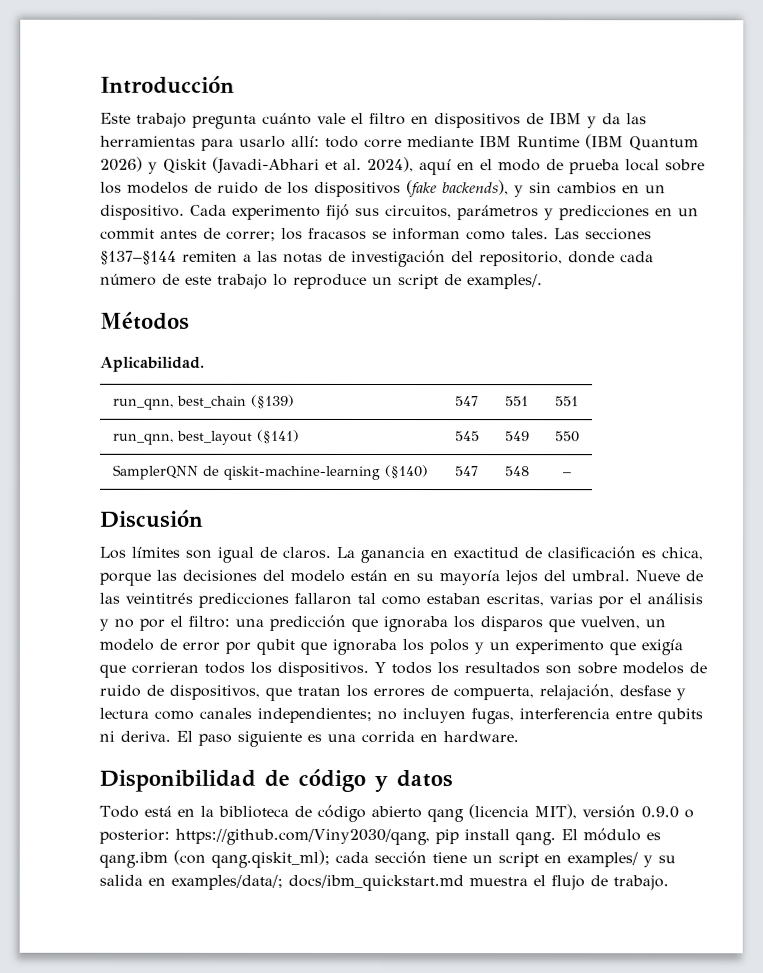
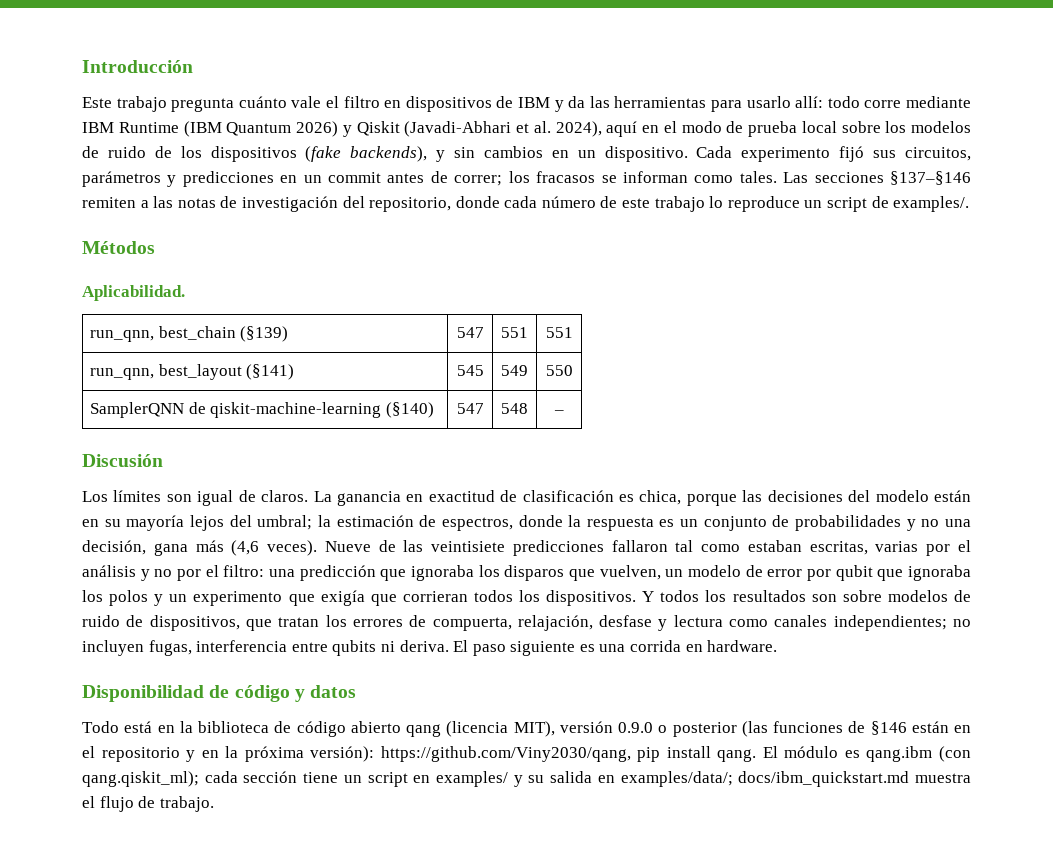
[100,250,177,265] §137–§144 -> [889,171,971,185] §137–§146
[571,570,630,582] umbral. -> [257,515,971,531] [82,540,318,556] umbral; la estimación de espectros, donde la respuesta es un conjunto de probabilidades y no una decisión, gana más (4,6 veces).
[125,592,193,604] veintitrés -> [431,541,506,552] veintisiete
[99,828,170,844] posterior: -> [672,721,971,737] [82,746,375,762] posterior (las funciones de §146 están en el repositorio y en la próxima versión):

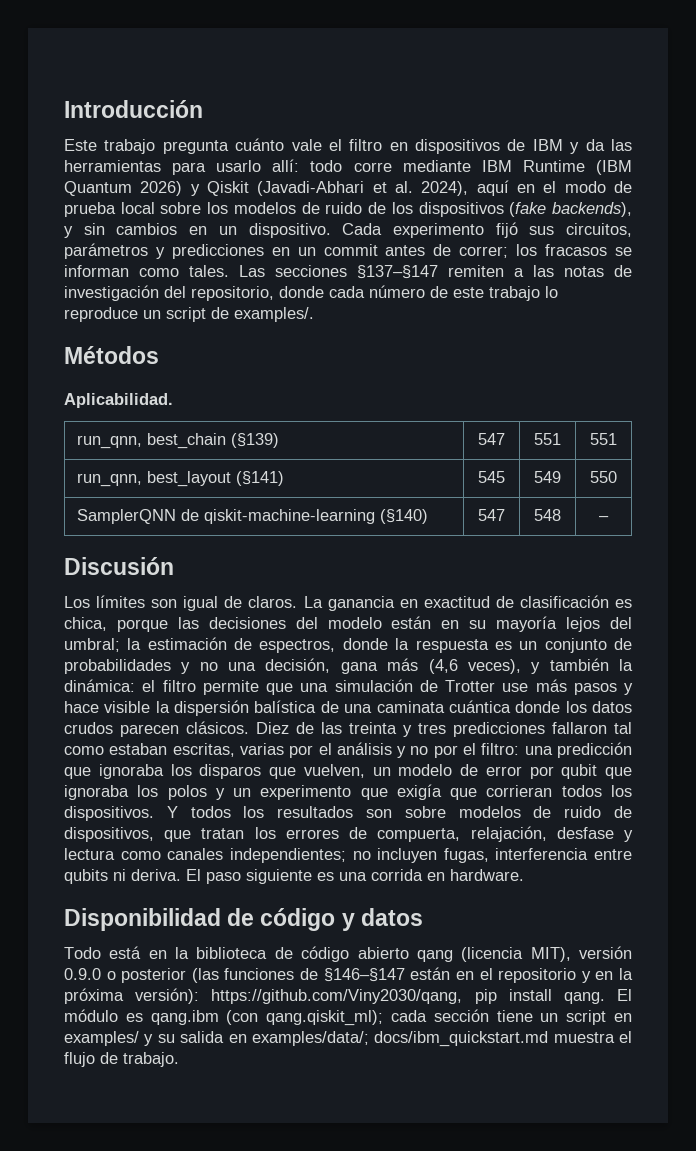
[889,171,971,185] §137–§146 -> [357,265,438,279] §137–§147
[267,540,506,556] veces). Nueve de las veintisiete -> [467,658,634,674] [64,679,633,695] [64,700,633,716] [64,721,446,737] veces), y también la dinámica: el filtro permite que una simulación de Trotter use más pasos y hace visible la dispersión balística de una caminata cuántica donde los datos crudos parecen clásicos. Diez de las treinta y tres
[870,721,907,735] §146 -> [323,968,405,982] §146–§147

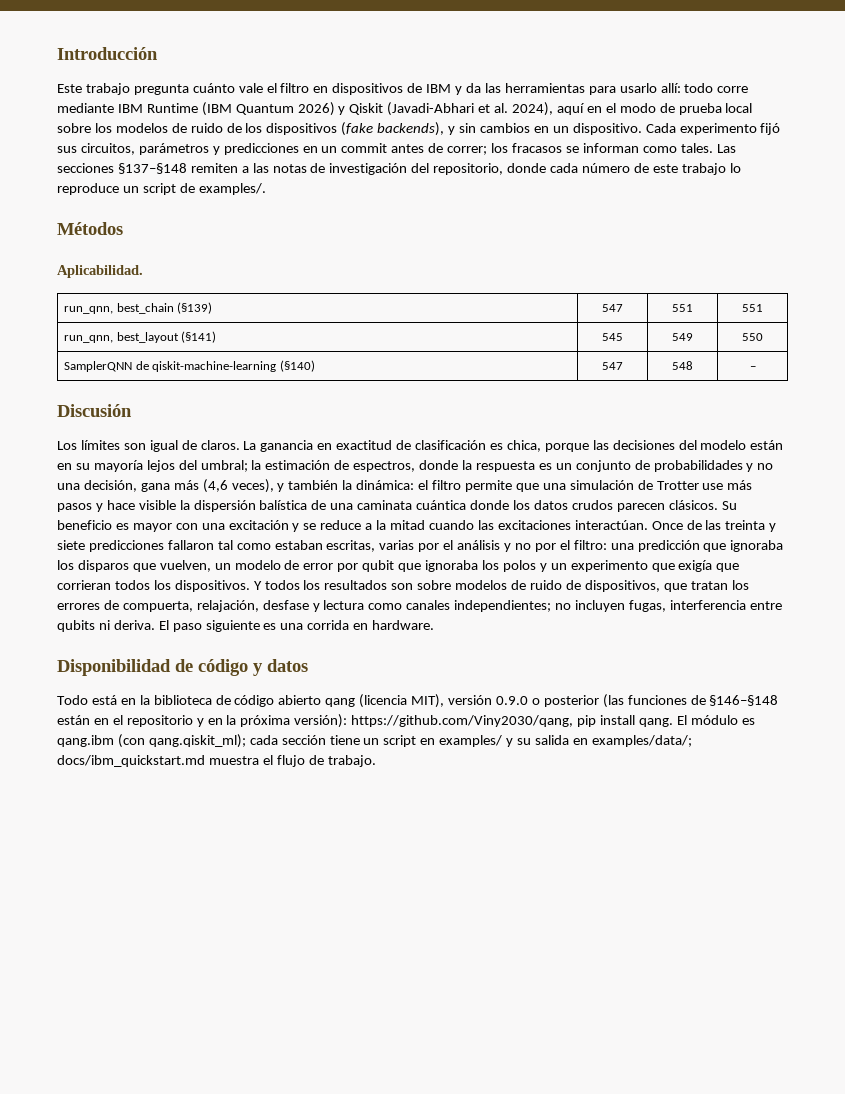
[357,265,438,279] §137–§147 -> [117,163,187,174] §137–§148
[256,722,289,734] Diez -> [721,501,737,510] [57,520,683,532] Su beneficio es mayor con una excitación y se reduce a la mitad cuando las excitaciones interactúan. Once
[418,723,446,734] tres -> [57,540,85,550] siete
[323,968,405,982] §146–§147 -> [709,695,779,706] §146–§148

